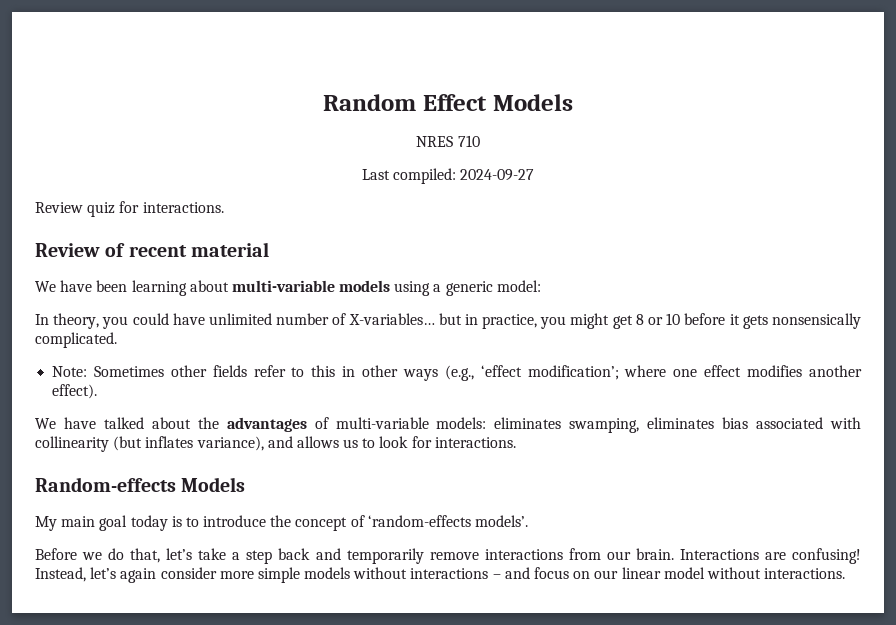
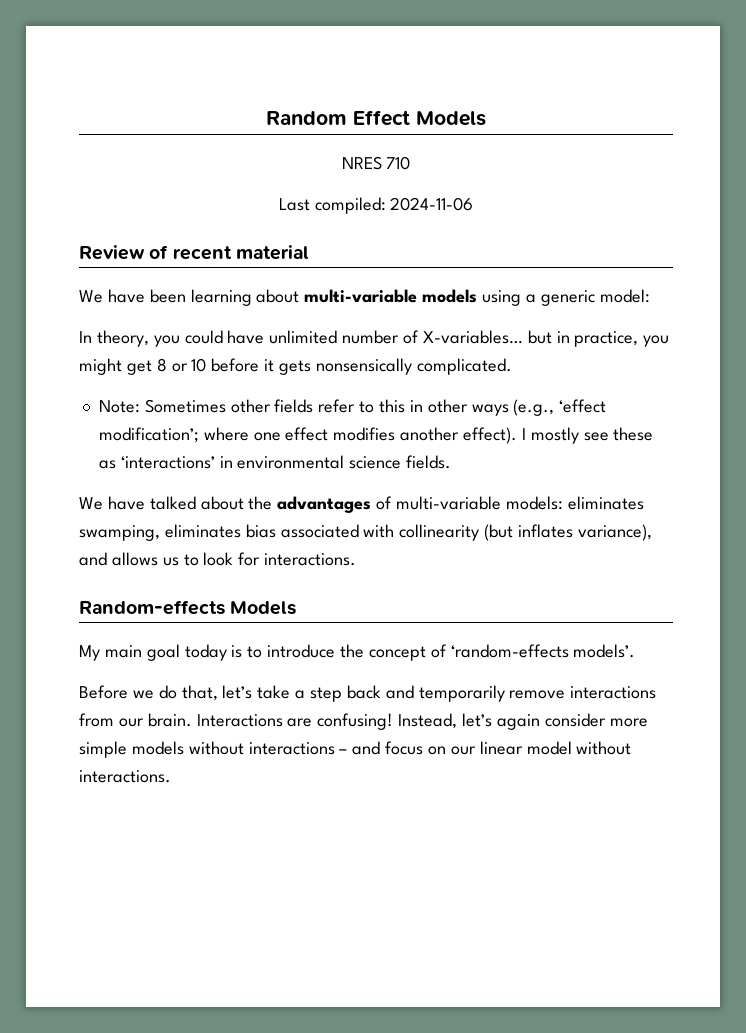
[460,169,535,181] [35,201,224,217] 2024-09-27 // Review quiz for interactions. -> [390,197,474,211] 2024-11-06
(98, 391) none -> [521,427,654,444] [98,455,452,469] I mostly see these as ‘interactions’ in environmental science fields.

